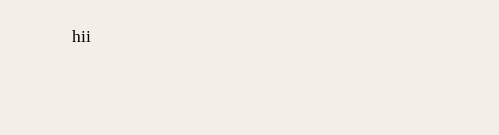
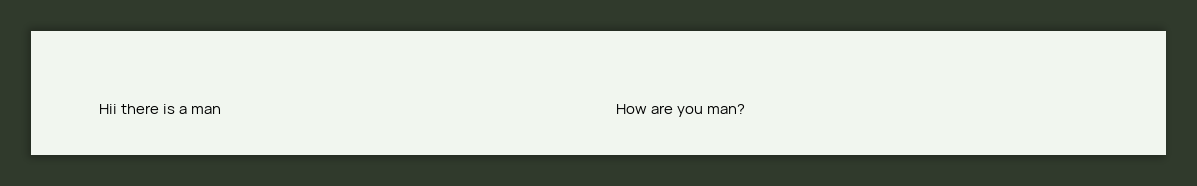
[72,30,91,42] hii -> [99,104,222,114] [616,104,746,117] Hii there is a man // How are you man?

